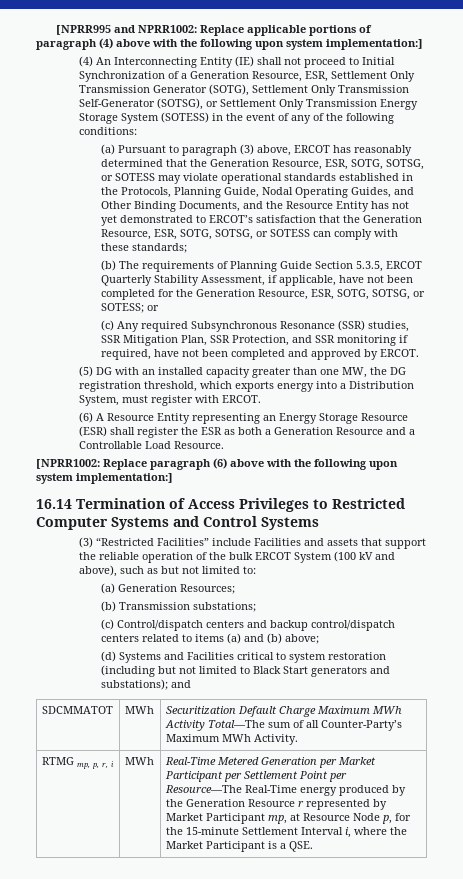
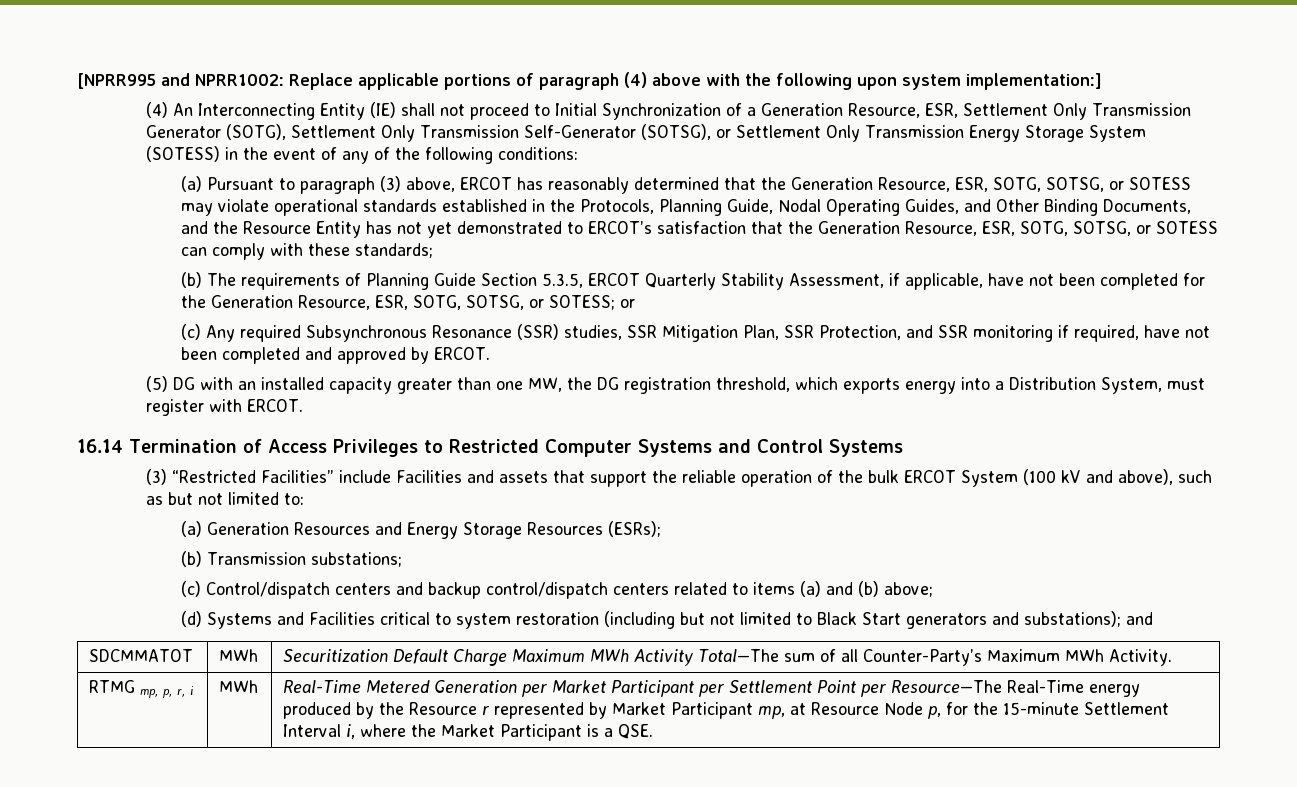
[79,412,409,424] [79,426,416,438] [79,441,225,449] [36,458,398,470] [36,473,173,484] // (6) A Resource Entity representing an Energy Storage Resource (ESR) shall register the ESR as both a Generation Resource and a Controllable Load Resource. // [NPRR1002: Replace paragraph (6) above with the following upon system implementation:] -> (304, 405) none
[180,584,236,594] Resources; -> [294,521,662,539] Resources and Energy Storage Resources (ESRs);
[185,799,245,807] Generation -> (404, 708) none

